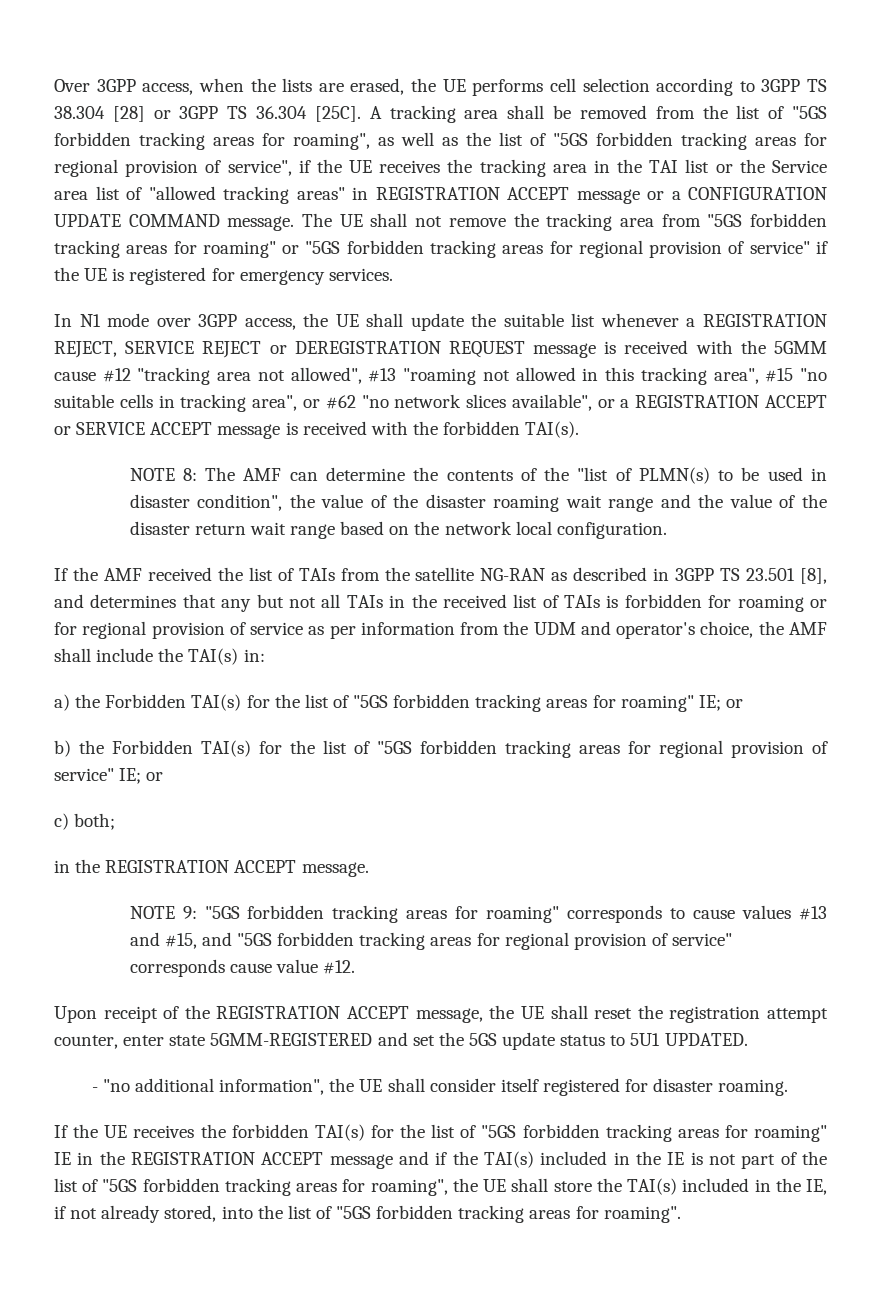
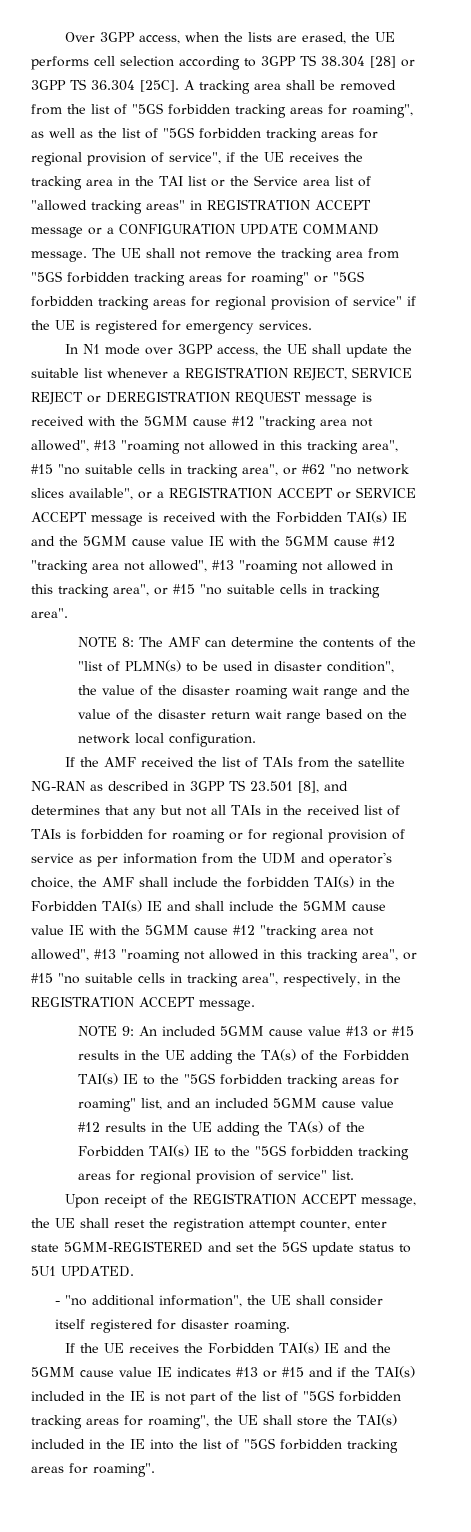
[443,421,580,438] forbidden TAI(s). -> [276,511,407,523] [31,536,395,546] [31,560,393,574] [31,584,380,598] [31,608,68,618] Forbidden TAI(s) IE and the 5GMM cause value IE with the 5GMM cause #12 "tracking area not allowed", #13 "roaming not allowed in this tracking area", or #15 "no suitable cells in tracking area".
[188,648,265,665] [54,694,743,712] [54,740,828,758] [54,768,164,784] [54,813,116,830] [54,859,369,877] [129,905,827,923] [129,932,733,950] [129,959,356,977] TAI(s) in: // a) the Forbidden TAI(s) for the list of "5GS forbidden tracking areas for roaming" IE; or // b) the Forbidden TAI(s) for the list of "5GS forbidden tracking areas for regional provision of service" IE; or // c) both; // in the REGISTRATION ACCEPT message. // NOTE 9: "5GS forbidden tracking areas for roaming" corresponds to cause values #13 and #15, and "5GS forbidden tracking areas for regional provision of service" corresponds cause value #12. -> [247,876,395,888] [31,900,386,912] [31,925,374,939] [31,949,417,963] [31,973,401,987] [31,996,255,1011] [78,1026,415,1037] [78,1049,410,1064] [78,1073,400,1088] [78,1098,395,1112] [78,1121,366,1136] [78,1145,410,1160] [78,1170,355,1184] forbidden TAI(s) in the Forbidden TAI(s) IE and shall include the 5GMM cause value IE with the 5GMM cause #12 "tracking area not allowed", #13 "roaming not allowed in this tracking area", or #15 "no suitable cells in tracking area", respectively, in the REGISTRATION ACCEPT message. // NOTE 9: An included 5GMM cause value #13 or #15 results in the UE adding the TA(s) of the Forbidden TAI(s) IE to the "5GS forbidden tracking areas for roaming" list, and an included 5GMM cause value #12 results in the UE adding the TA(s) of the Forbidden TAI(s) IE to the "5GS forbidden tracking areas for regional provision of service" list.
[231,1124,827,1142] [54,1151,393,1169] forbidden TAI(s) for the list of "5GS forbidden tracking areas for roaming" IE in the REGISTRATION ACCEPT message -> [207,1342,391,1354] [31,1367,304,1378] Forbidden TAI(s) IE and the 5GMM cause value IE indicates #13 or #15
[806,1179,828,1195] [54,1205,217,1223] IE, if not already stored, -> [130,1439,145,1449] IE

